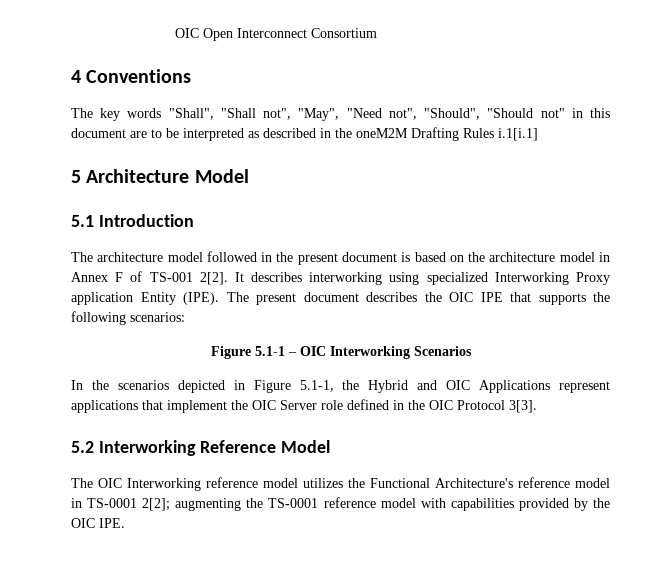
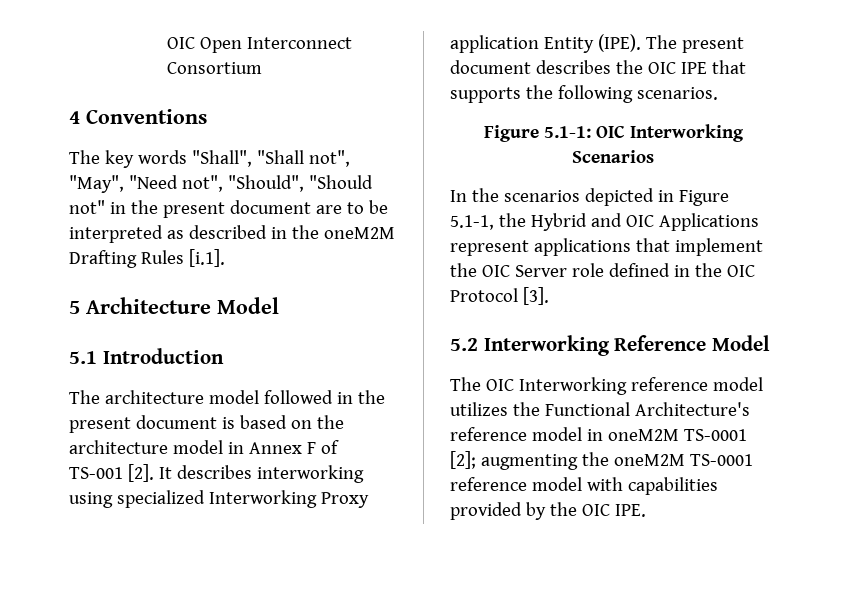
[590,108,610,118] this -> [130,200,225,218] the present
[498,128,538,141] i.1[i.1] -> [188,249,225,267] [i.1].
[199,272,228,285] 2[2]. -> [127,464,154,482] [2].
[130,312,185,322] [210,346,297,359] scenarios: // Figure 5.1-1 – -> [636,87,718,100] [483,125,591,142] scenarios. // Figure 5.1-1:
[509,400,537,413] 3[3]. -> [522,287,549,305] [3].
[87,498,171,511] TS-0001 2[2]; -> [607,429,747,441] [450,451,476,469] oneM2M TS-0001 [2];
(264, 503) none -> [613,454,685,466] oneM2M

